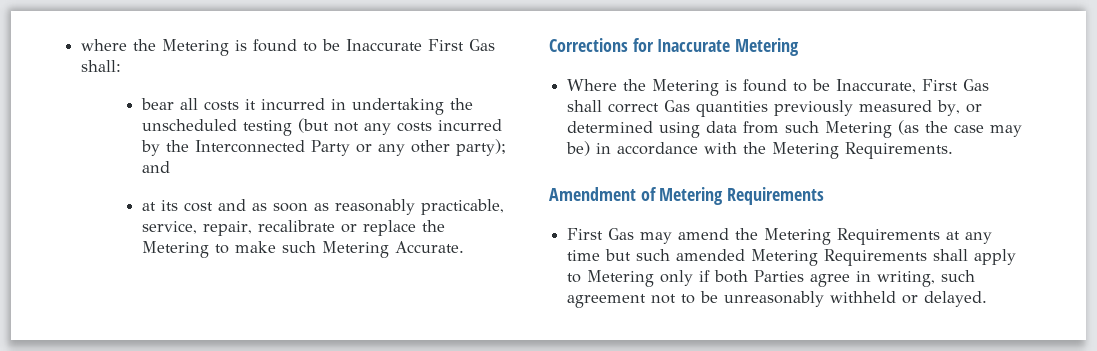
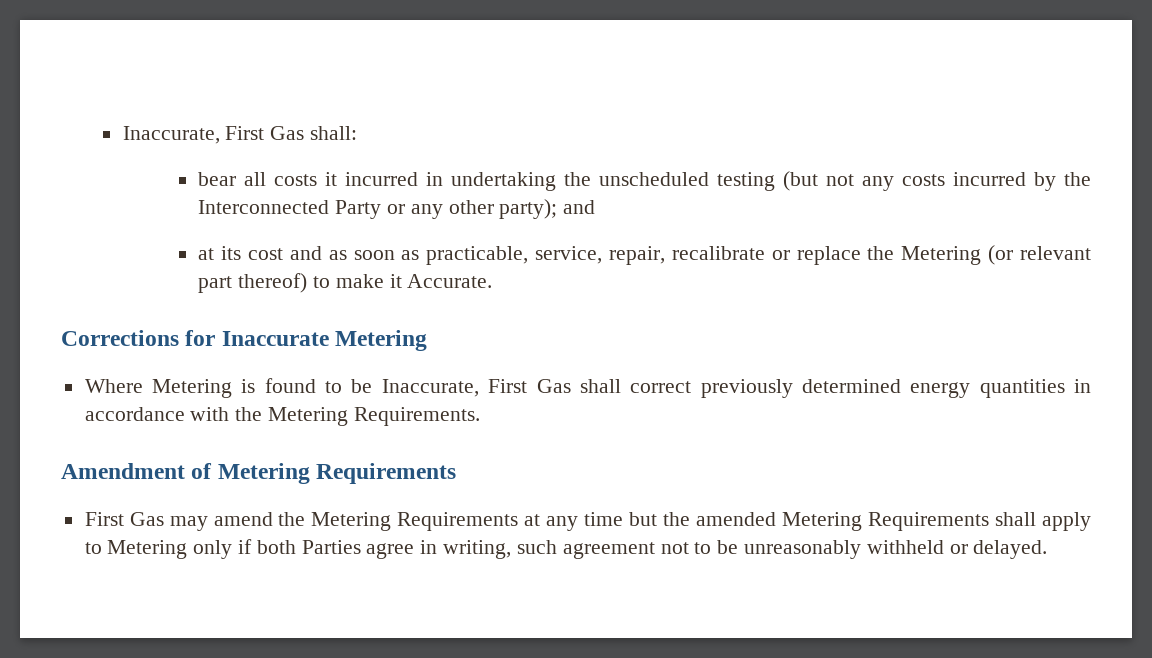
[81,39,423,56] where the Metering is found to be Inaccurate -> [122,126,220,144] Inaccurate,
[334,199,415,215] reasonably -> (420, 255) none
[214,241,389,258] to make such Metering -> [988,245,1092,265] [198,273,402,293] (or relevant part thereof) to make it
[623,79,647,91] the -> (143, 386) none
[664,100,983,117] [567,120,1023,138] [566,141,591,156] Gas quantities previously measured by, or determined using data from such Metering (as the case may be) -> [700,379,1065,398] previously determined energy quantities
[636,249,671,261] such -> [663,512,691,526] the

